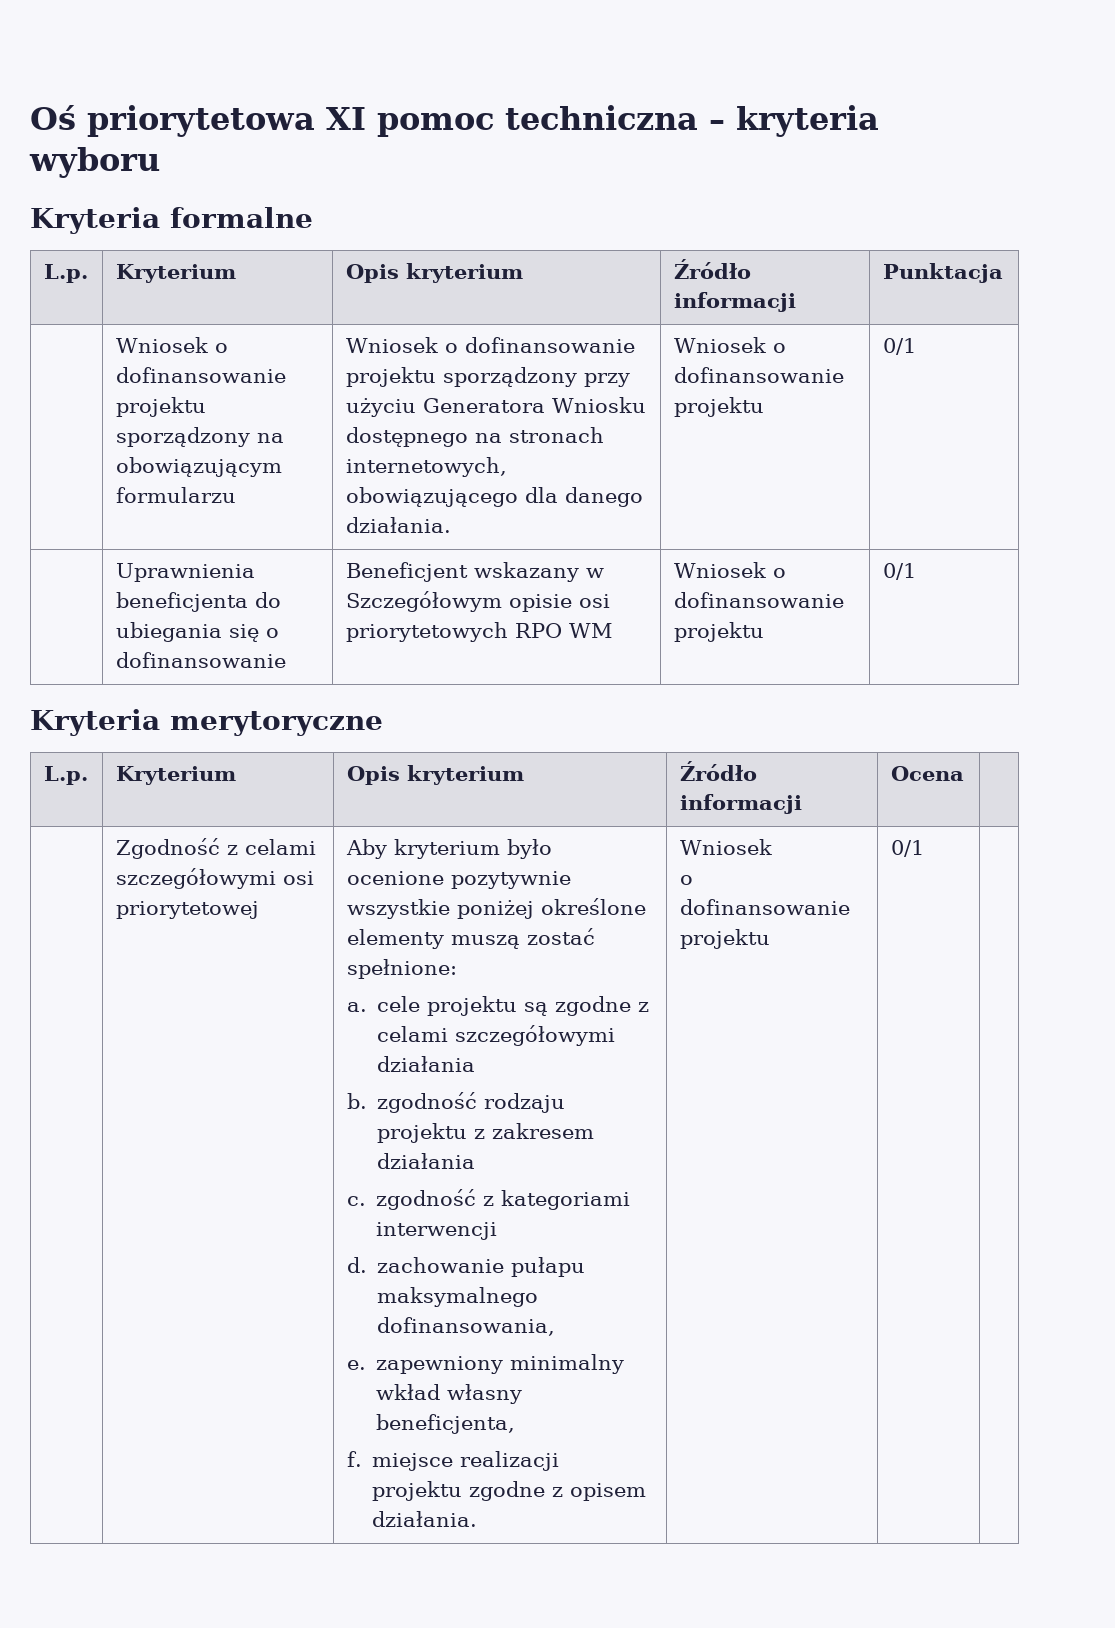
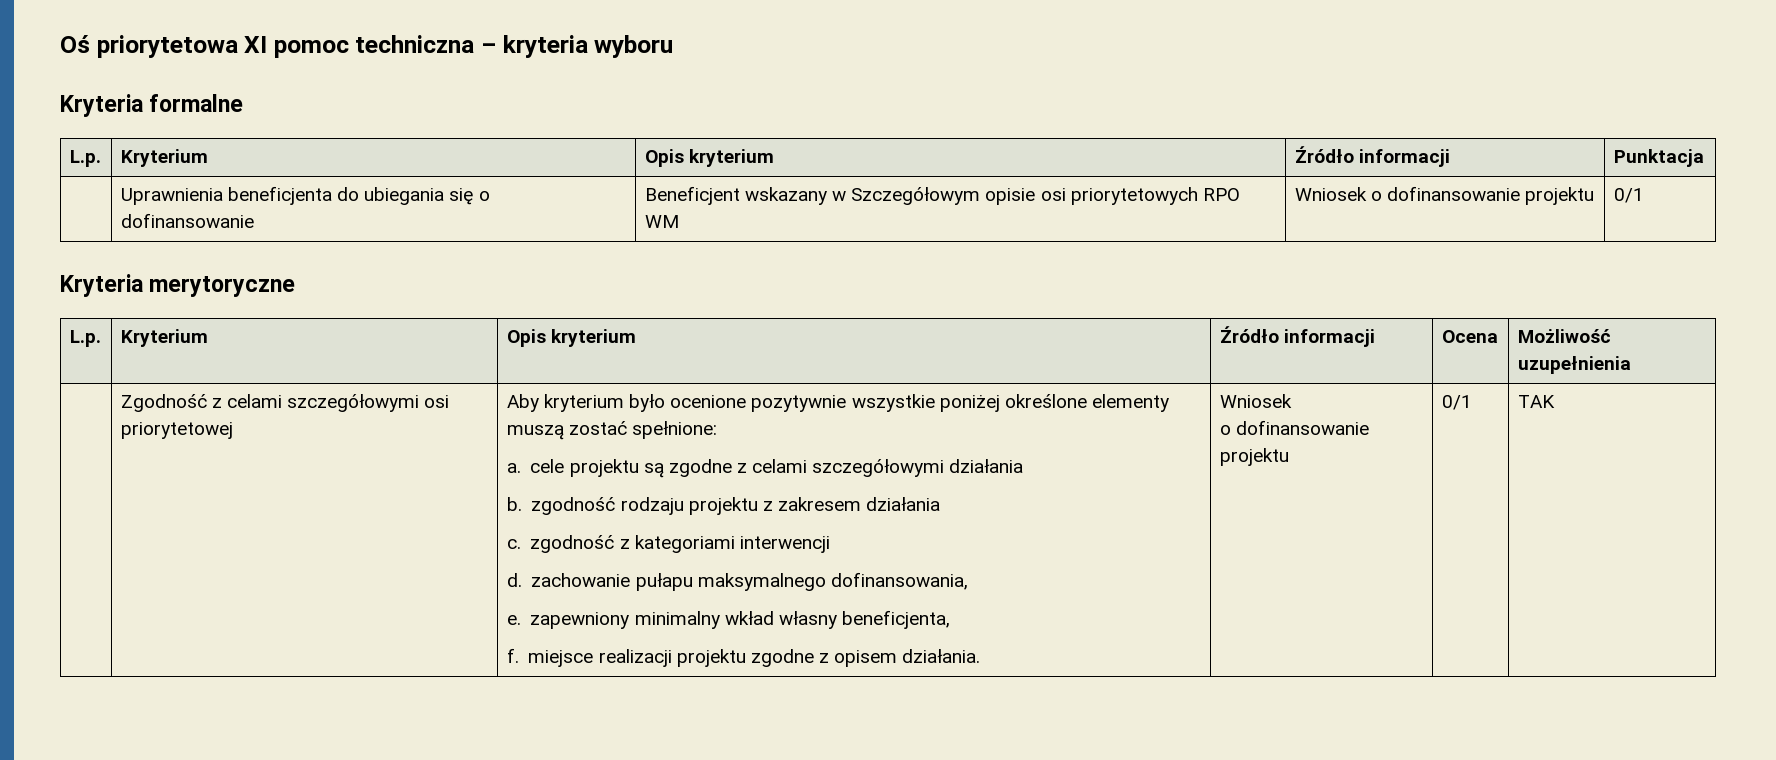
[115,337,228,353] [115,367,286,383] [115,397,206,417] [115,427,284,447] [115,457,282,477] [115,487,236,503] [345,337,635,353] [345,367,630,387] [345,397,646,417] [345,427,604,447] [345,457,507,477] [345,487,643,507] [345,517,451,533] [673,337,786,353] [673,367,844,383] [673,397,764,417] [882,338,916,355] // | Wniosek o dofinansowanie projektu sporządzony na obowiązującym formularzu | Wniosek o dofinansowanie projektu sporządzony przy użyciu Generatora Wniosku dostępnego na stronach internetowych, obowiązującego dla danego działania. | Wniosek o dofinansowanie projektu | 0/1 -> (1704, 158) none
(964, 773) none -> [1517,329,1611,343] [1517,356,1631,374] Możliwość uzupełnienia
(924, 848) none -> [1517,395,1555,408] TAK

